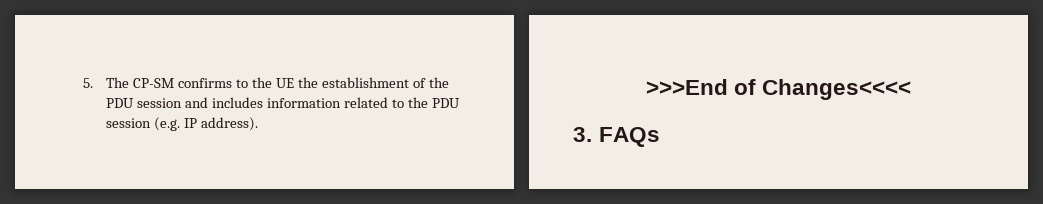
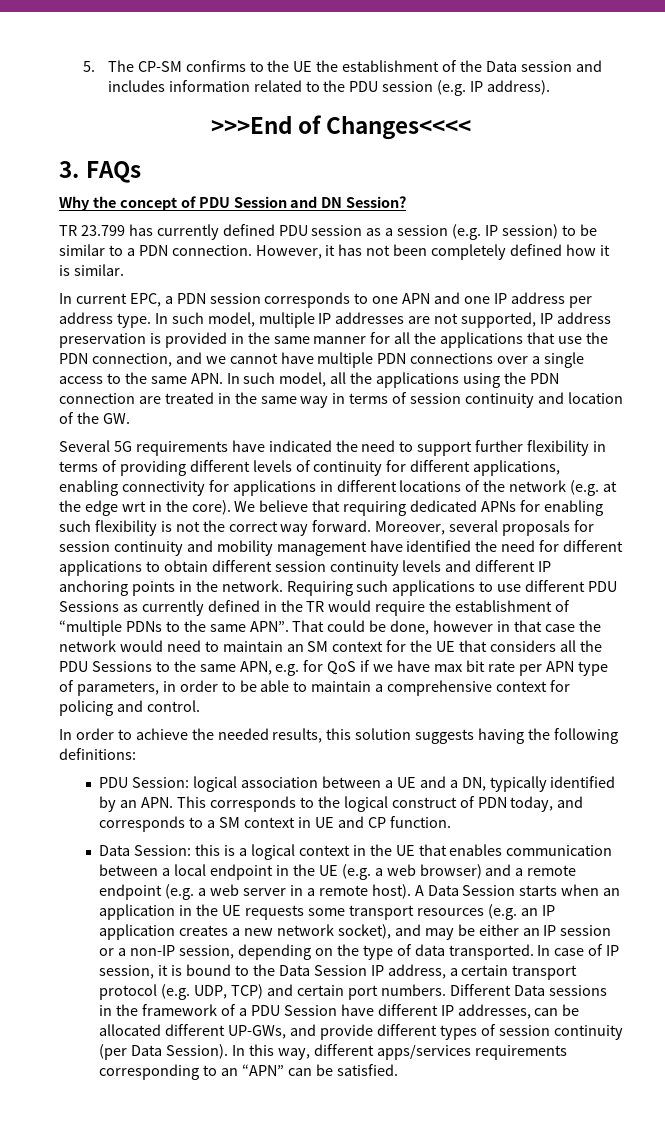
[106,98,135,108] PDU -> [485,61,517,72] Data
(661, 137) none -> [59,196,407,211] [59,224,597,240] [59,244,610,260] [59,264,124,276] [59,292,592,308] [59,312,611,328] [59,332,608,348] [59,352,585,368] [59,372,559,388] [59,392,623,408] [59,412,130,424] [59,440,607,456] [59,460,561,476] [59,480,618,496] [59,500,603,516] [59,520,595,536] [59,540,624,556] [59,560,552,576] [59,580,618,596] [59,600,571,616] [59,620,601,636] [59,640,602,652] [59,660,608,676] [59,680,570,696] [59,700,200,716] [59,728,618,744] [59,748,136,760] [99,776,616,792] [99,796,584,812] [99,816,451,832] [99,844,613,860] [99,864,577,880] [99,884,621,900] [99,904,555,920] [99,924,612,940] [99,944,620,960] [99,964,578,980] [99,984,607,1000] [99,1004,580,1019] [99,1024,623,1040] [99,1044,567,1060] [99,1064,398,1080] // Why the concept of PDU Session and DN Session? // TR 23.799 has currently defined PDU session as a session (e.g. IP session) to be similar to a PDN connection. However, it has not been completely defined how it is similar. // In current EPC, a PDN session corresponds to one APN and one IP address per address type. In such model, multiple IP addresses are not supported, IP address preservation is provided in the same manner for all the applications that use the PDN connection, and we cannot have multiple PDN connections over a single access to the same APN. In such model, all the applications using the PDN connection are treated in the same way in terms of session continuity and location of the GW. // Several 5G requirements have indicated the need to support further flexibility in terms of providing different levels of continuity for different applications, enabling connectivity for applications in different locations of the network (e.g. at the edge wrt in the core). We believe that requiring dedicated APNs for enabling such flexibility is not the correct way forward. Moreover, several proposals for session continuity and mobility management have identified the need for different applications to obtain different session continuity levels and different IP anchoring points in the network. Requiring such applications to use different PDU Sessions as currently defined in the TR would require the establishment of “multiple PDNs to the same APN”. That could be done, however in that case the network would need to maintain an SM context for the UE that considers all the PDU Sessions to the same APN, e.g. for QoS if we have max bit rate per APN type of parameters, in order to be able to maintain a comprehensive context for policing and control. // In order to achieve the needed results, this solution suggests having the following definitions: // PDU Session: logical association between a UE and a DN, typically identified by an APN. This corresponds to the logical construct of PDN today, and corresponds to a SM context in UE and CP function. // Data Session: this is a logical context in the UE that enables communication between a local endpoint in the UE (e.g. a web browser) and a remote endpoint (e.g. a web server in a remote host). A Data Session starts when an application in the UE requests some transport resources (e.g. an IP application creates a new network socket), and may be either an IP session or a non-IP session, depending on the type of data transported. In case of IP session, it is bound to the Data Session IP address, a certain transport protocol (e.g. UDP, TCP) and certain port numbers. Different Data sessions in the framework of a PDU Session have different IP addresses, can be allocated different UP-GWs, and provide different types of session continuity (per Data Session). In this way, different apps/services requirements corresponding to an “APN” can be satisfied.

